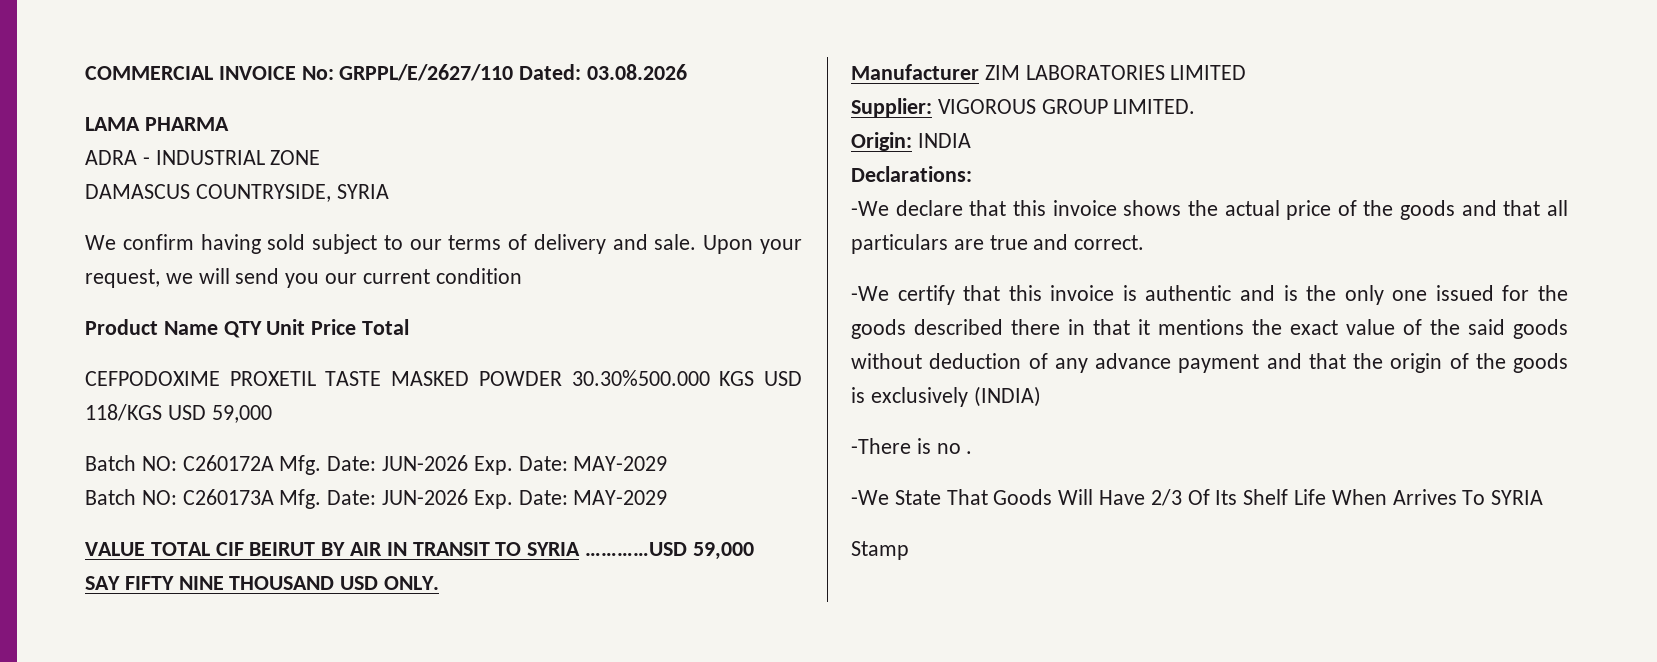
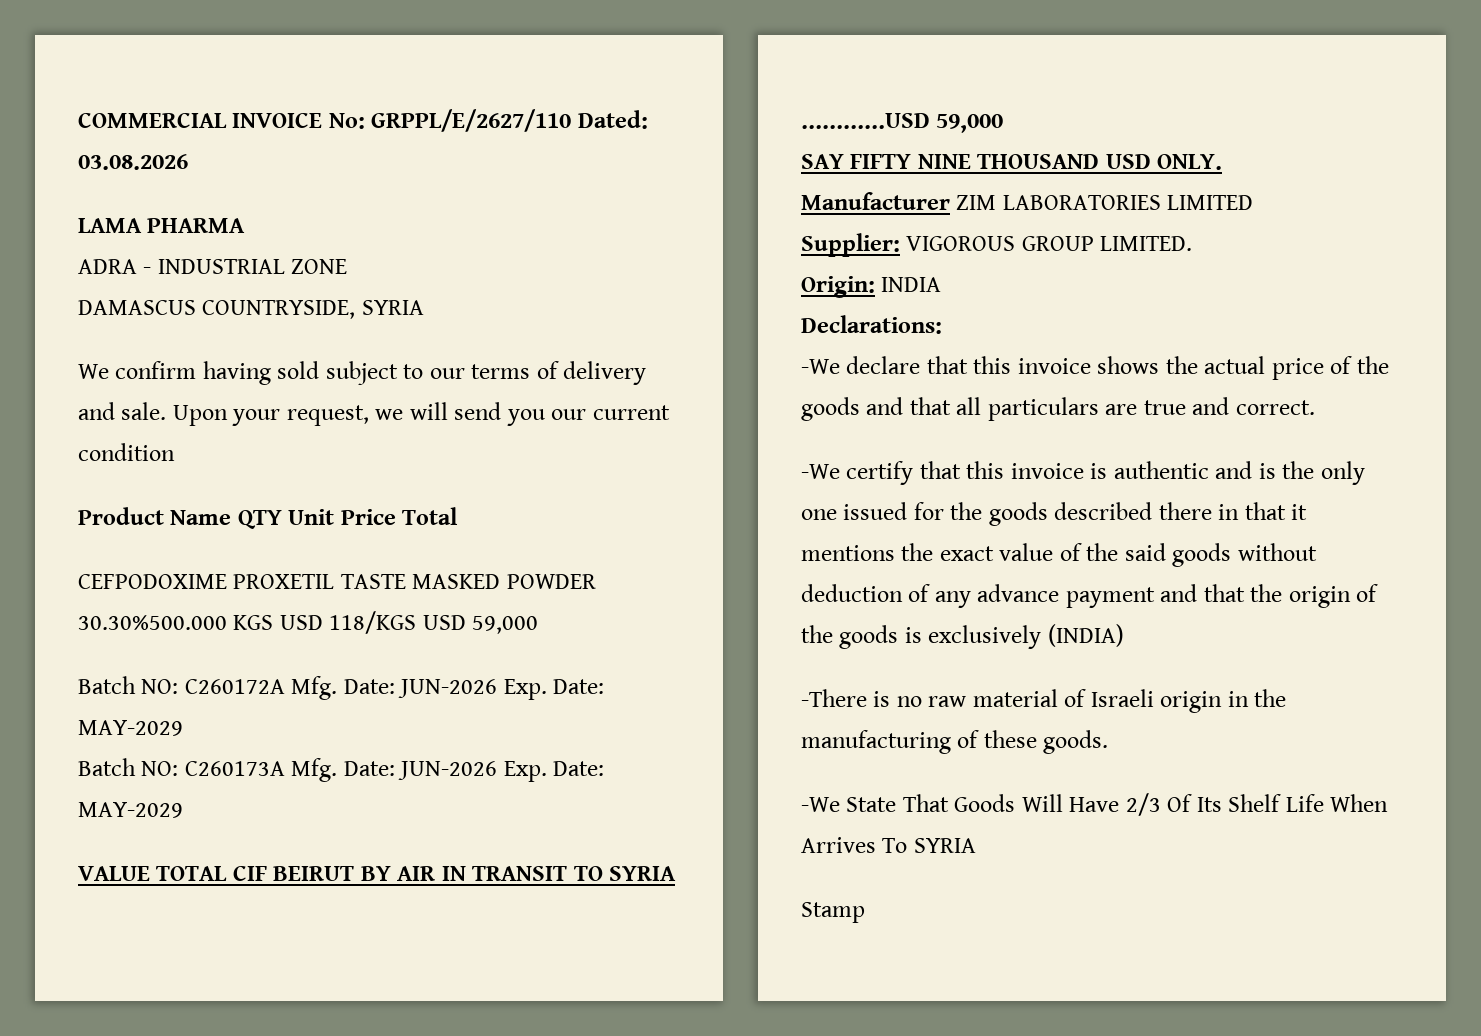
[966,451,973,454] . -> [928,689,1287,713] [801,730,1109,754] raw material of Israeli origin in the manufacturing of these goods.

